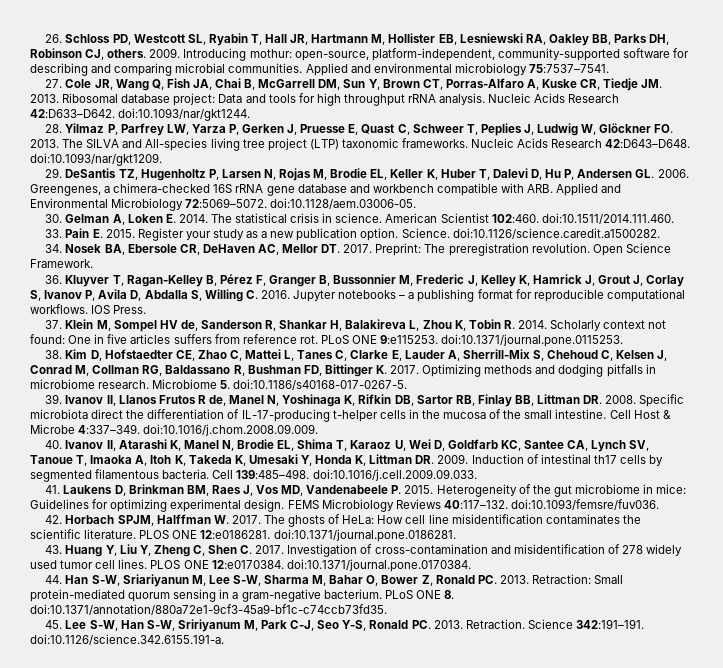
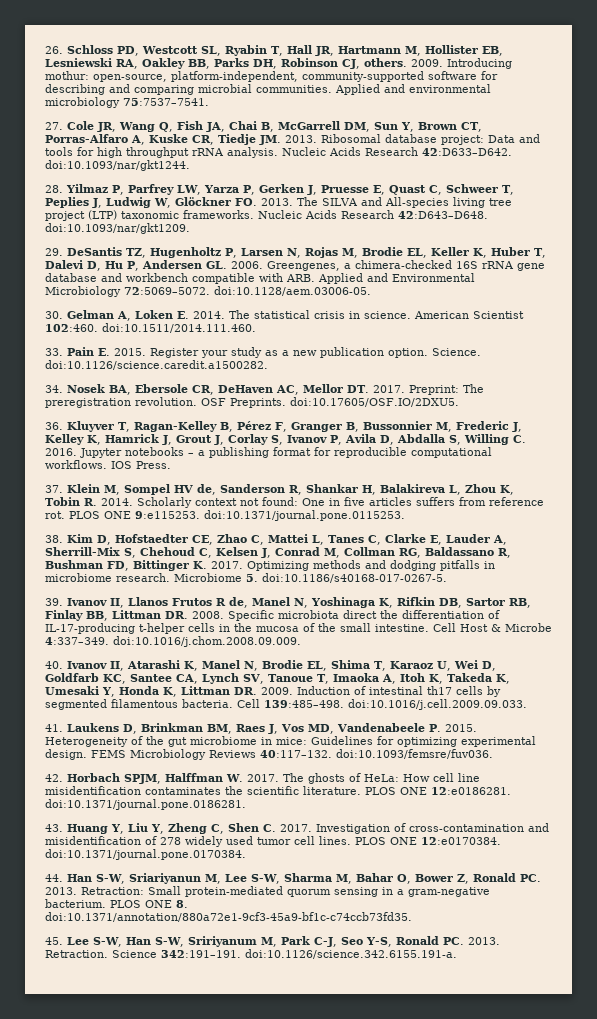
[592,243,671,256] [30,259,93,268] Open Science Framework. -> [201,397,459,408] OSF Preprints. doi:10.17605/OSF.IO/2DXU5.
[320,335,349,344] PLoS -> [69,511,100,519] PLOS
[384,590,413,599] PLoS -> [110,900,141,908] PLOS

